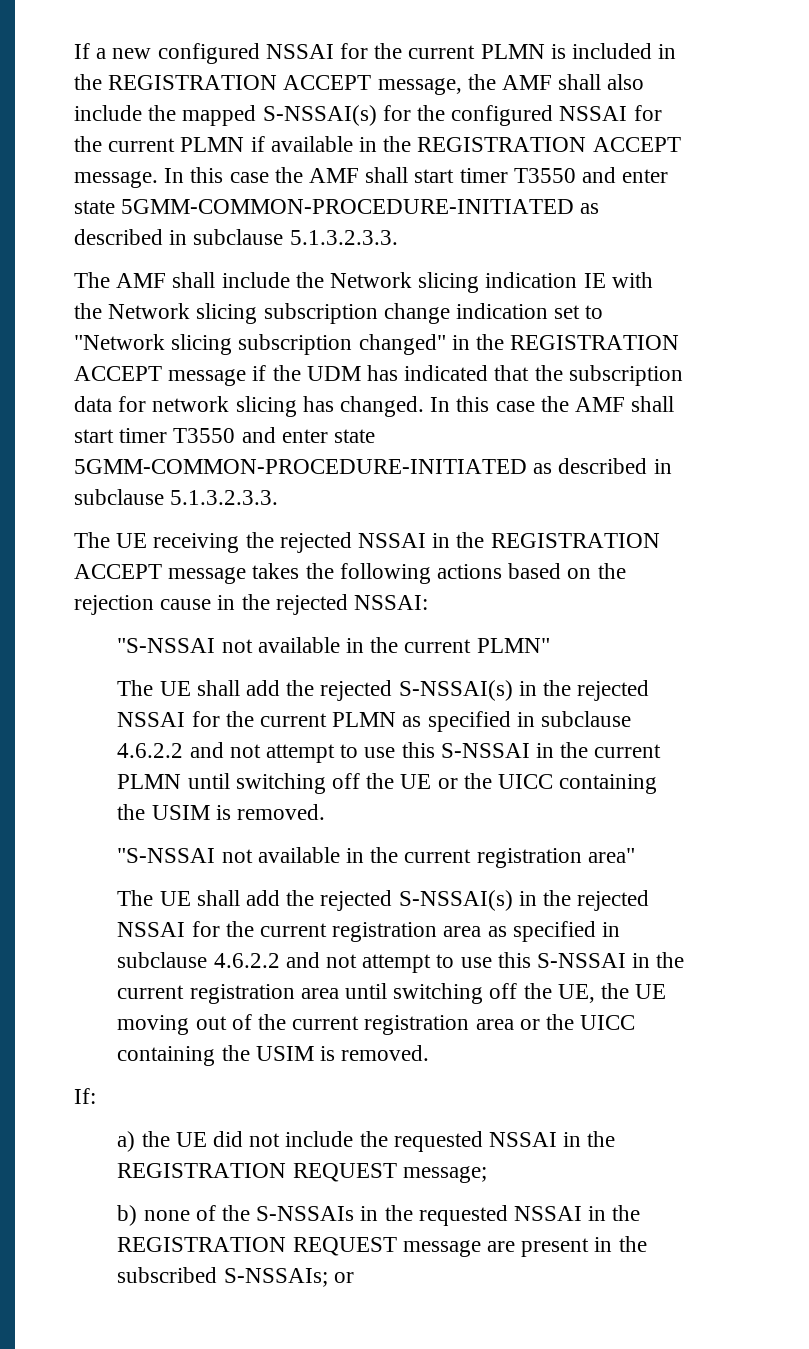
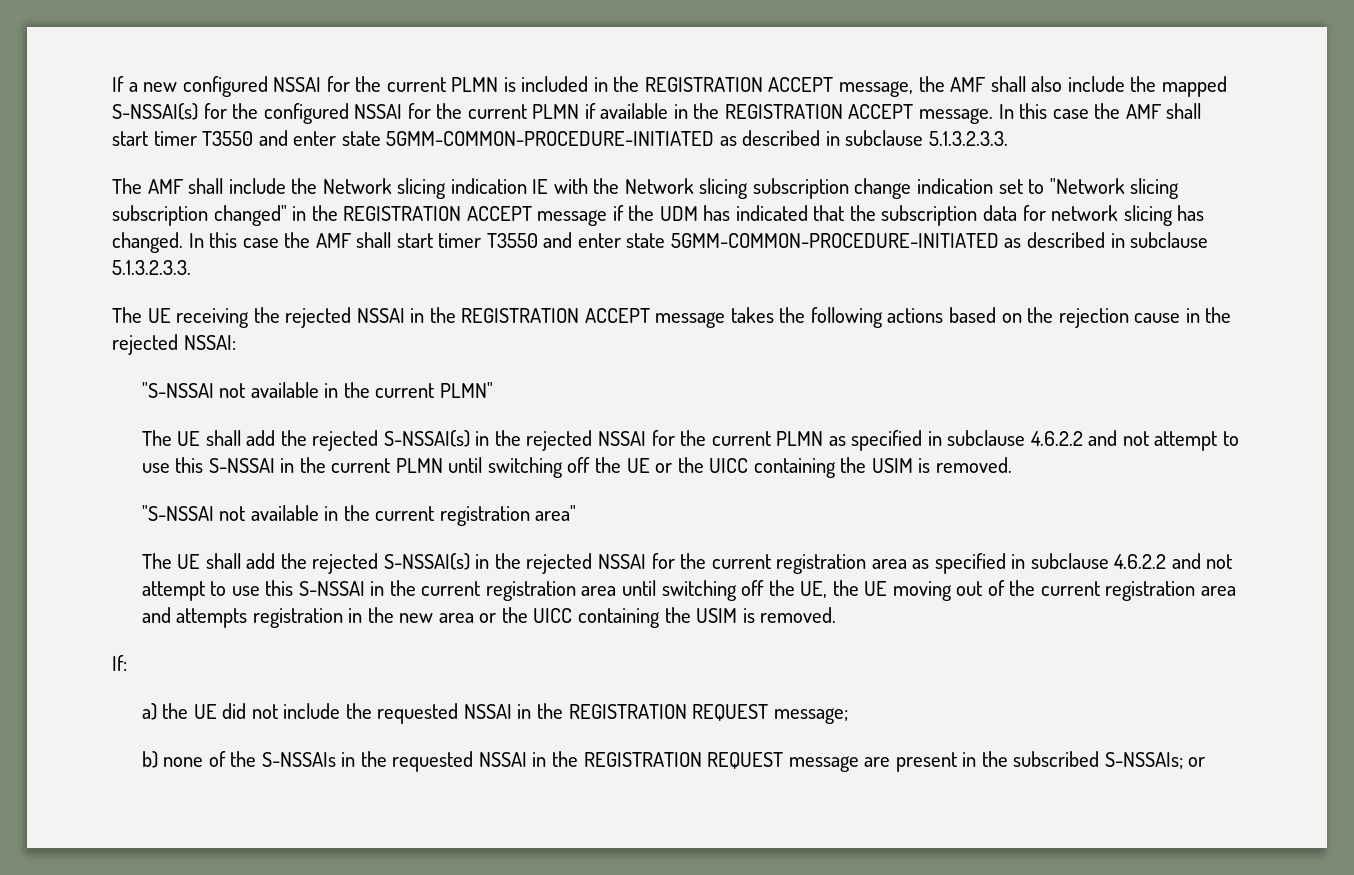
(514, 1024) none -> [141,607,474,628] and attempts registration in the new area

